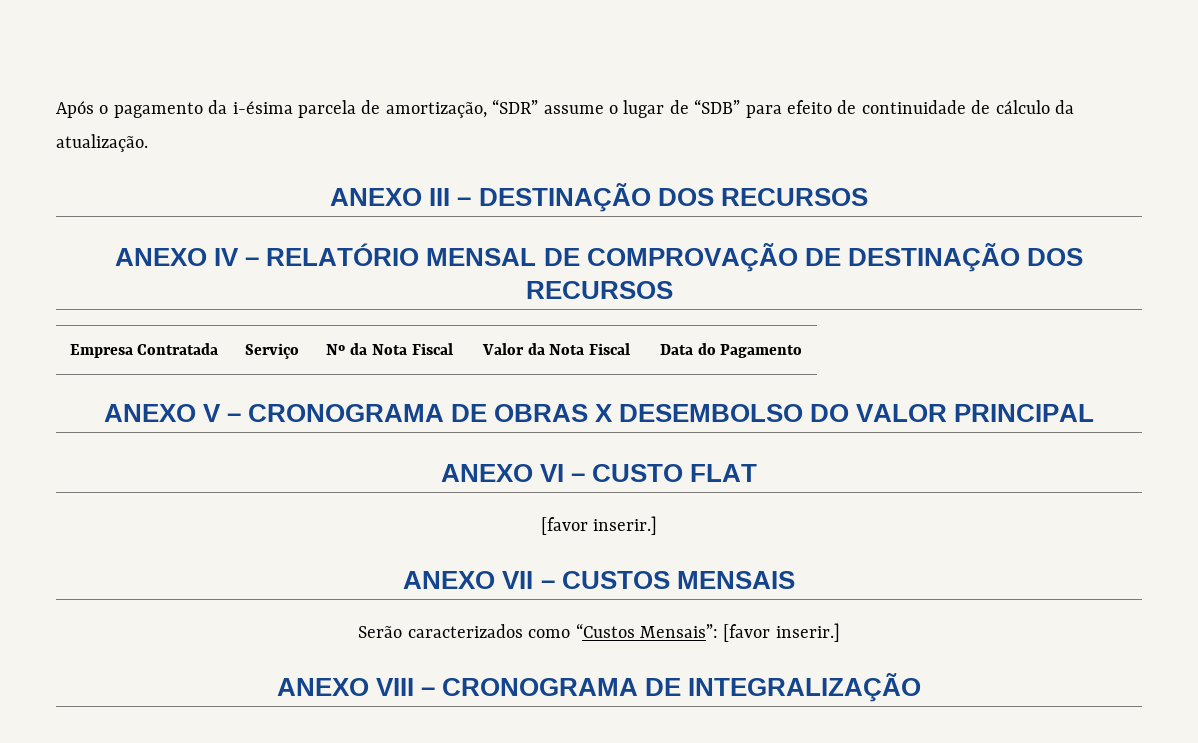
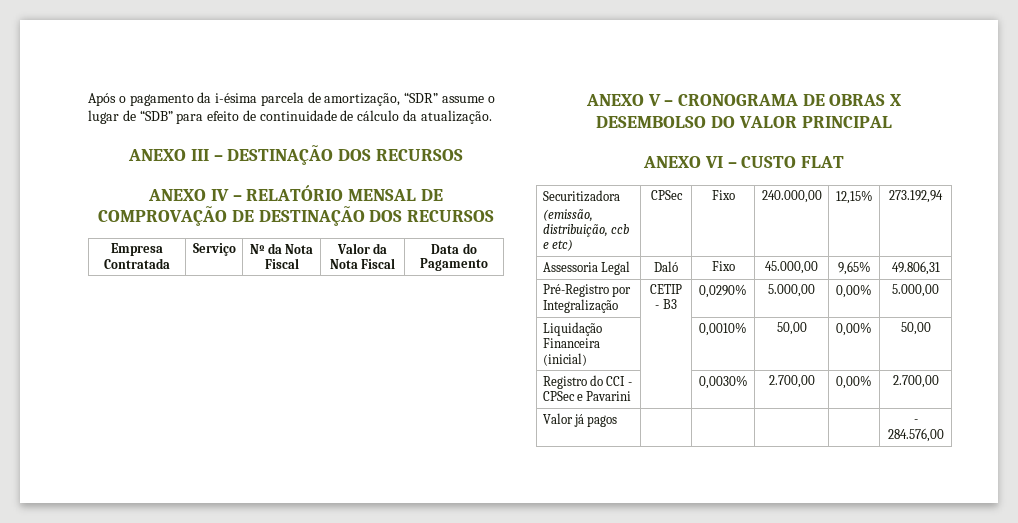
[540,516,658,535] [403,571,795,589] [358,623,840,642] [276,673,922,702] // [favor inserir.] // ANEXO VII – CUSTOS MENSAIS // Serão caracterizados como “Custos Mensais”: [favor inserir.] // ANEXO VIII – CRONOGRAMA DE INTEGRALIZAÇÃO -> [542,190,620,202] [542,209,593,222] [542,224,629,237] [542,239,573,251] [650,190,683,200] [711,190,735,200] [761,190,822,203] [835,190,873,204] [889,190,943,203] [542,261,630,275] [654,261,678,272] [711,261,735,271] [765,261,818,274] [837,261,871,275] [891,261,940,275] [542,284,631,297] [542,299,618,313] [650,284,682,294] [655,299,677,309] [699,284,747,298] [768,284,815,297] [836,284,872,298] [892,284,939,297] [542,322,602,336] [542,338,600,348] [542,353,587,366] [699,322,747,336] [776,322,807,335] [836,322,872,336] [900,322,931,335] [542,375,632,389] [542,391,632,401] [698,375,748,389] [768,375,815,388] [836,375,872,389] [892,375,939,388] [542,413,618,427] [913,419,918,423] [887,428,944,442] // Securitizadora // (emissão, distribuição, ccb e etc) | CPSec | Fixo | 240.000,00 | 12,15% | 273.192,94 // Assessoria Legal | Daló | Fixo | 45.000,00 | 9,65% | 49.806,31 // Pré-Registro por Integralização | CETIP - B3 | 0,0290% | 5.000,00 | 0,00% | 5.000,00 // Liquidação Financeira (inicial) | | 0,0010% | 50,00 | 0,00% | 50,00 // Registro do CCI - CPSec e Pavarini | | 0,0030% | 2.700,00 | 0,00% | 2.700,00 // Valor já pagos | | | | | - 284.576,00

